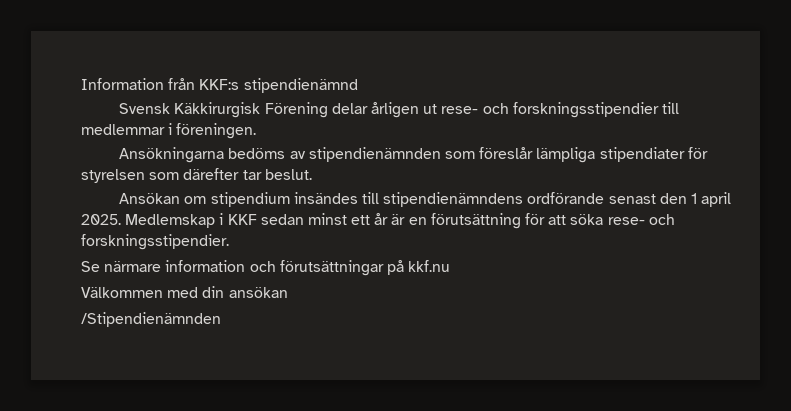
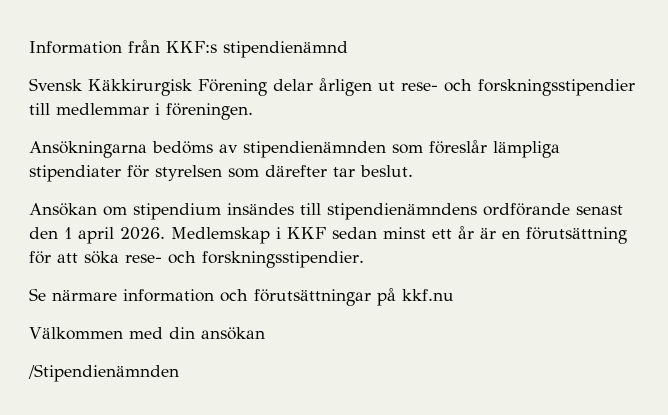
[81,214,121,225] 2025. -> [120,227,165,240] 2026.

